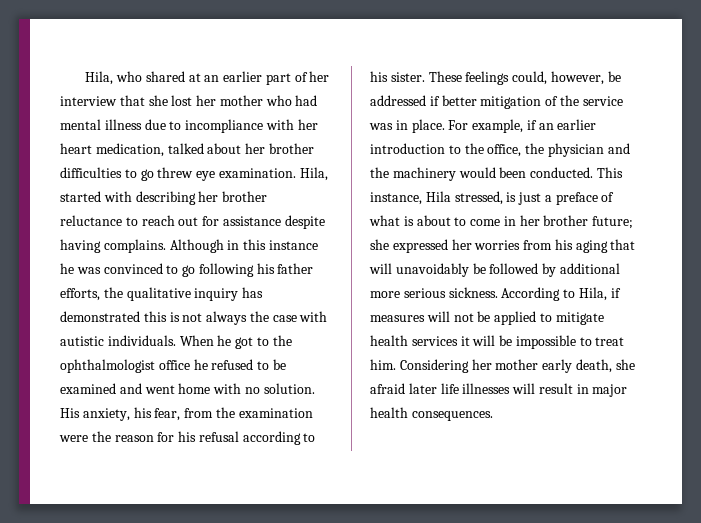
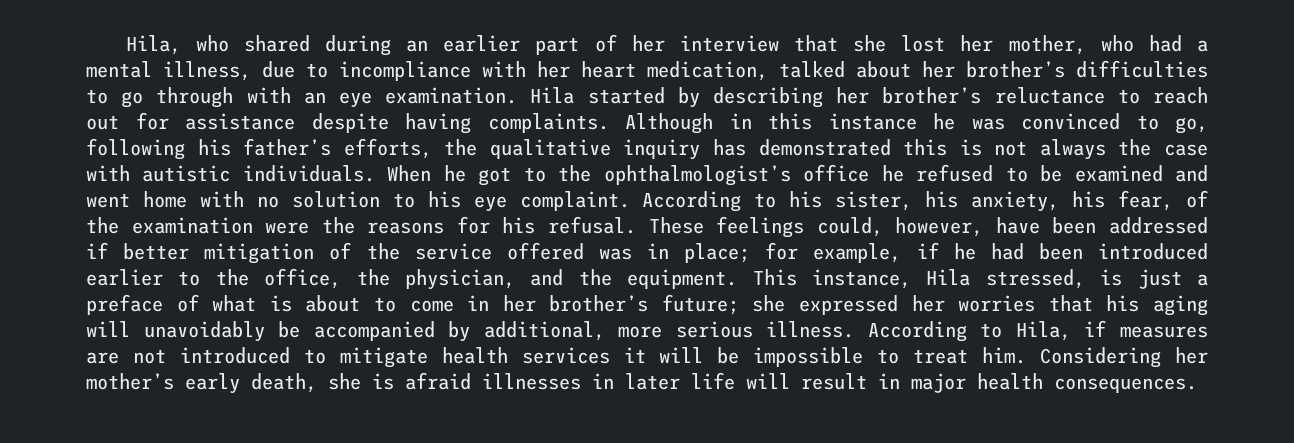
[188,73,201,82] at -> [324,35,391,56] during
[219,95,263,106] mother -> [1008,35,1086,55] mother,
[60,119,142,130] mental illness -> [1197,40,1208,52] [86,61,251,81] a mental illness,
[268,143,314,154] brother -> [966,61,1065,78] brother’s
[157,167,328,181] [60,191,132,202] threw eye examination. Hila, started with -> [156,87,700,108] through with an eye examination. Hila started by
[222,191,268,202] brother -> [882,87,982,104] brother’s
[103,239,166,253] complains. -> [487,113,609,133] complaints.
[182,265,196,277] go -> [1175,117,1208,134] go,
[277,263,314,274] father -> [243,138,332,156] father’s
[60,359,155,373] ophthalmologist -> [603,165,791,186] ophthalmologist’s
[263,383,315,394] [60,408,80,418] solution. His -> [291,191,959,212] solution to his eye complaint. According to his sister, his
[184,408,214,418] from -> [1186,190,1209,208] of
[114,435,154,442] reason -> [367,222,445,234] reasons
[198,431,316,445] [370,71,425,82] refusal according to his sister. -> [548,216,636,234] refusal.
[607,71,621,82] be -> [995,217,1097,234] have been
(623, 101) none -> [506,242,584,260] offered
[411,119,597,133] [370,143,445,154] place. For example, if an earlier introduction -> [684,242,1208,263] [86,269,163,286] place; for example, if he had been introduced earlier
[547,143,604,157] physician -> [405,269,515,290] physician,
[392,167,594,181] machinery would been conducted. -> [627,269,738,289] equipment.
[543,215,589,226] brother -> [549,295,649,312] brother’s
[523,240,553,250] from -> [1048,295,1093,312] that
[610,239,636,250] that -> (1208, 305) none
[489,263,620,277] followed by additional -> [313,321,605,342] accompanied by additional,
[448,287,498,298] sickness. -> [766,321,855,338] illness.
[426,311,537,325] will not be applied -> [86,347,290,364] are not introduced
[495,359,539,370] mother -> [86,373,174,390] mother’s
[370,383,405,394] afraid -> [372,372,614,390] is afraid illnesses in
[462,383,511,394] illnesses -> (735, 381) none

